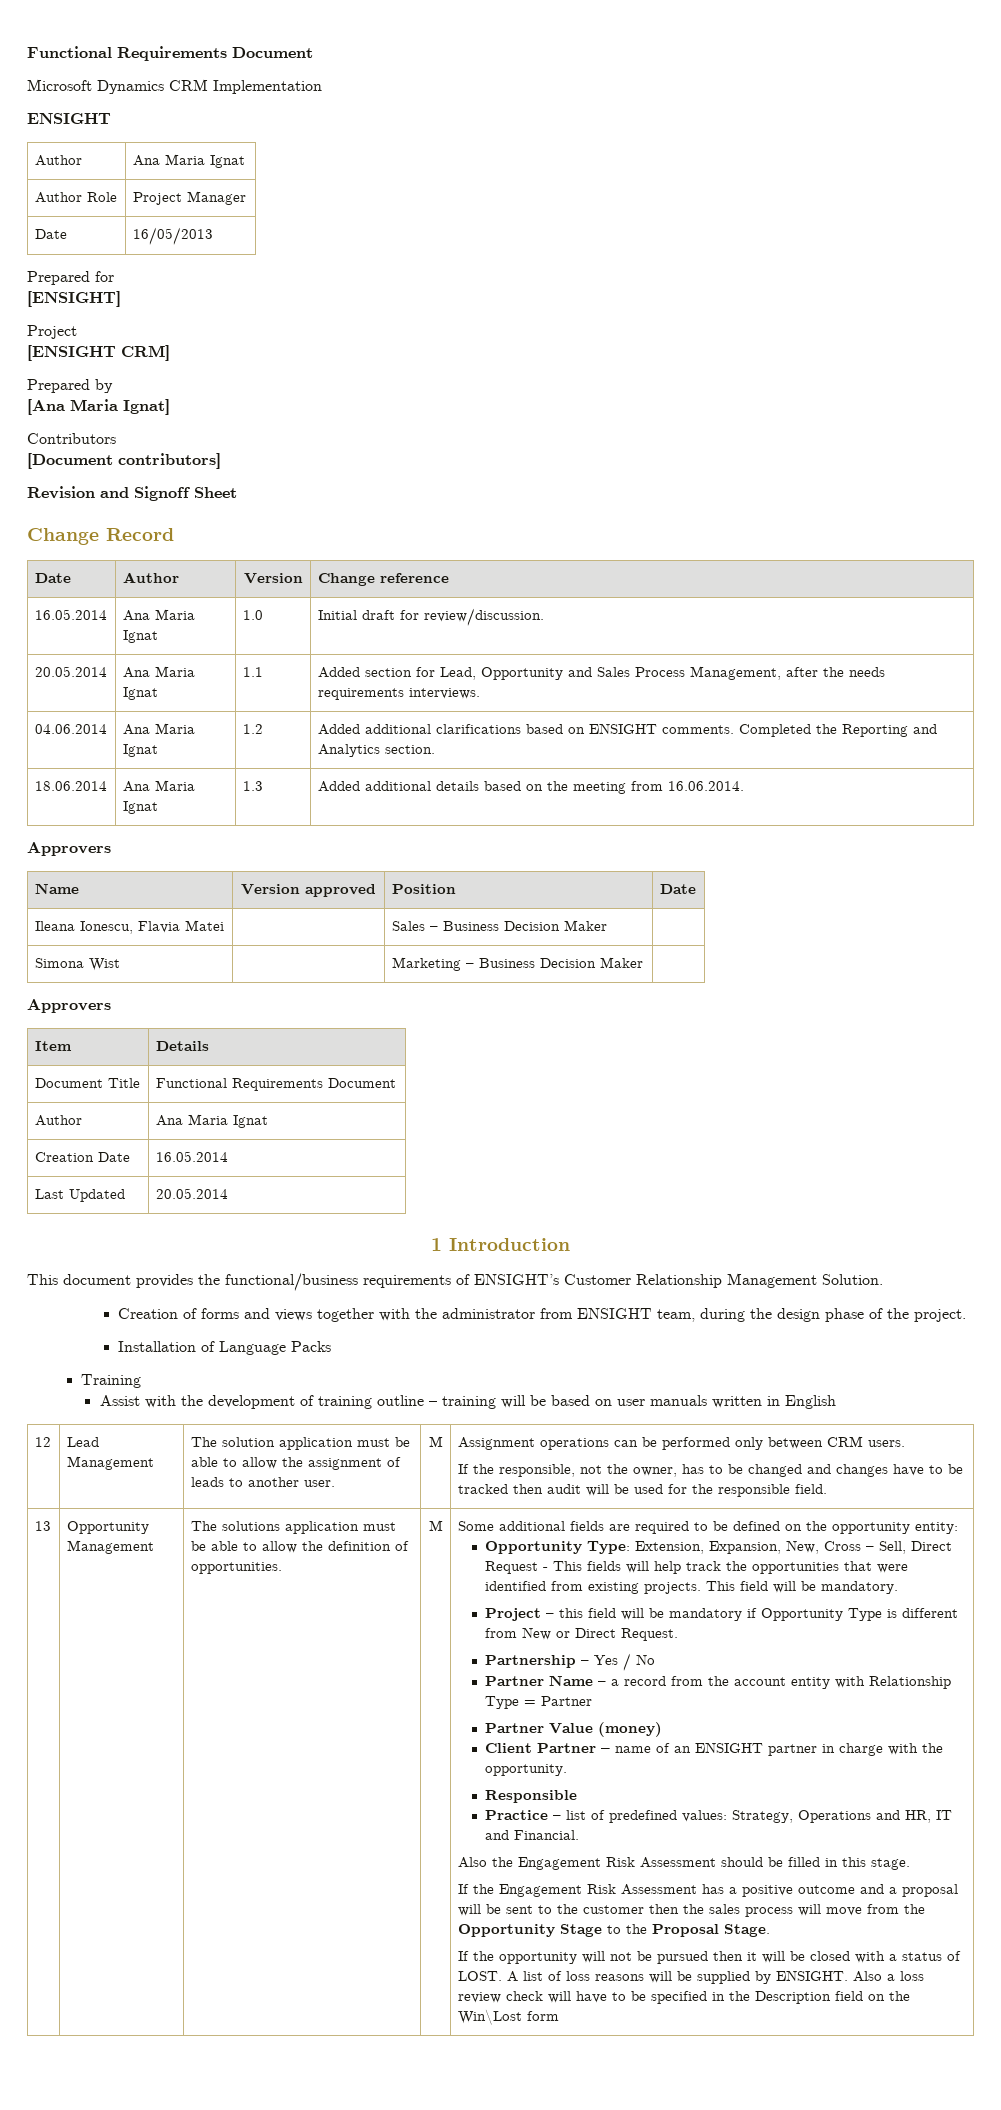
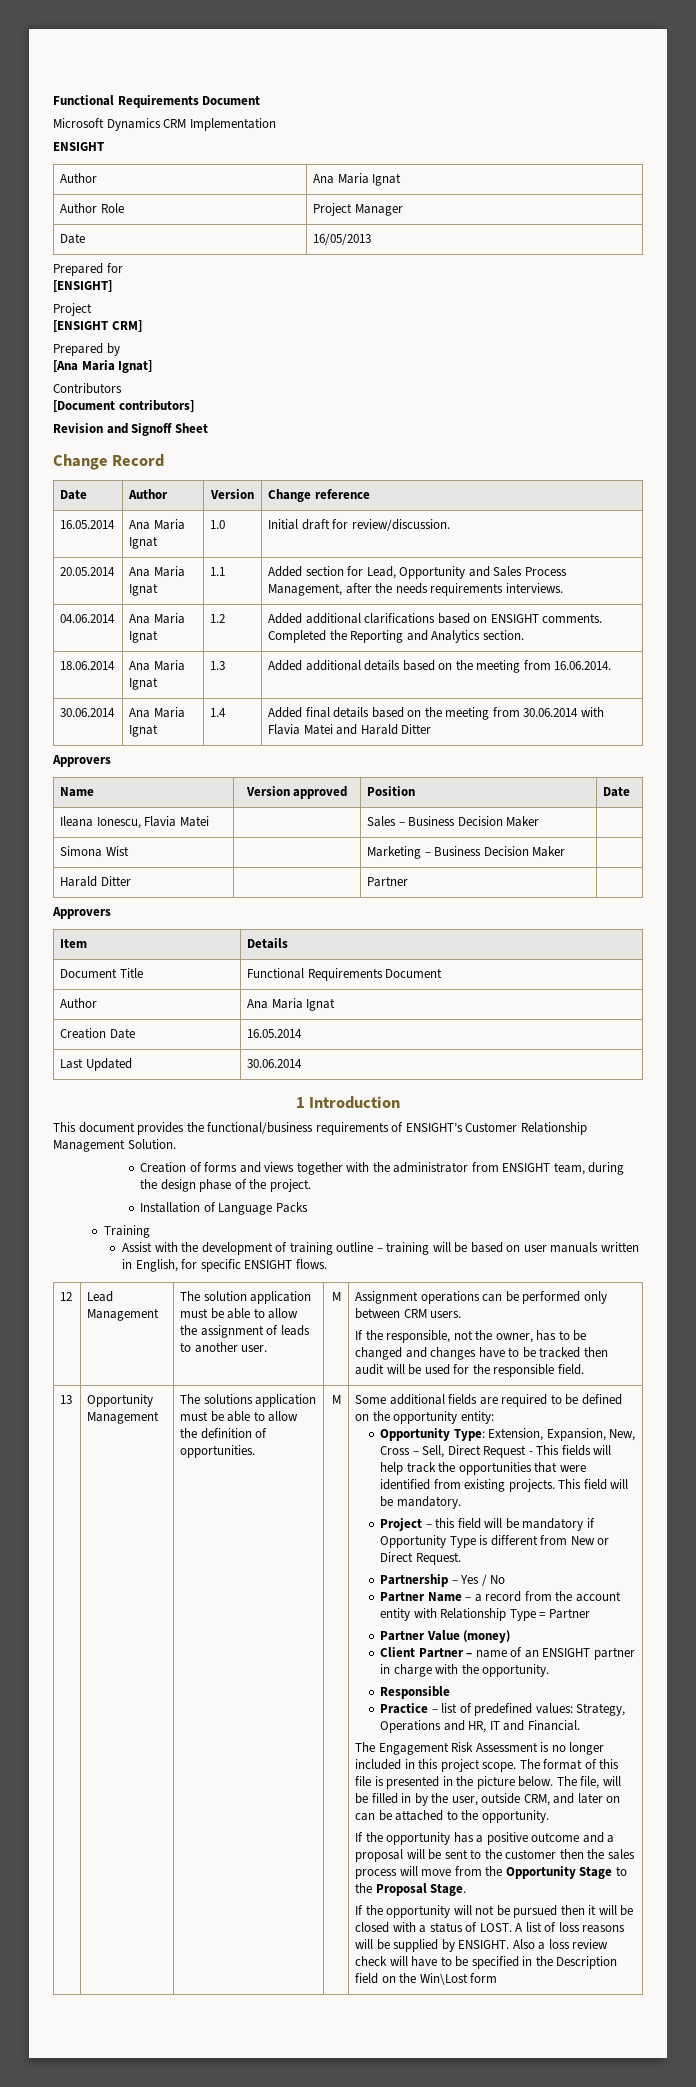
(744, 786) none -> [60,708,116,717] [129,707,185,718] [129,724,159,737] [210,708,227,717] [268,707,604,720] [268,724,432,735] // 30.06.2014 | Ana Maria Ignat | 1.4 | Added final details based on the meeting from 30.06.2014 with Flavia Matei and Harald Ditter
(643, 962) none -> [60,876,131,887] [367,876,409,887] // Harald Ditter | | Partner |
[155,1188,228,1199] 20.05.2014 -> [247,1059,303,1068] 30.06.2014
[784,1395,836,1409] English -> [135,1259,327,1272] English, for specific ENSIGHT flows.
[457,1857,910,1870] [457,1884,697,1897] Also the Engagement Risk Assessment should be filled in this stage. // If the Engagement Risk Assessment -> [355,1742,605,1755] [355,1759,620,1772] [355,1776,621,1789] [355,1793,621,1806] [355,1810,549,1823] [355,1832,451,1845] The Engagement Risk Assessment is no longer included in this project scope. The format of this file is presented in the picture below. The file, will be filled in by the user, outside CRM, and later on can be attached to the opportunity. // If the opportunity

